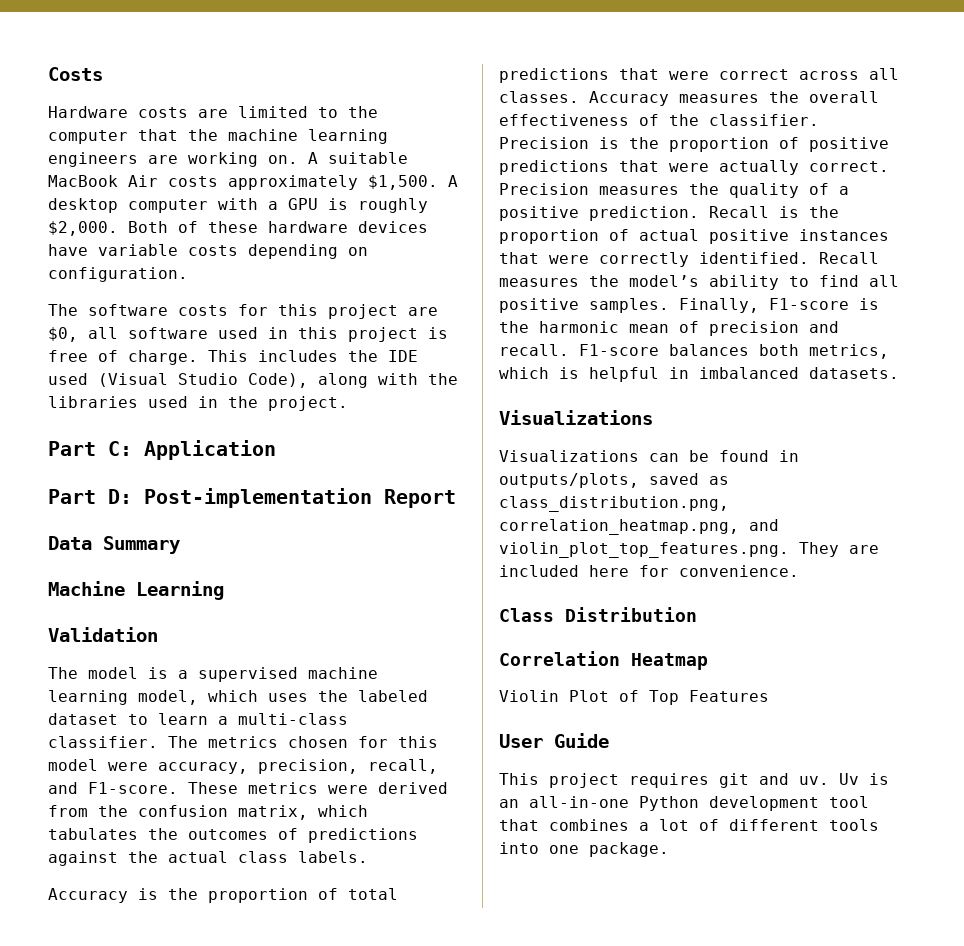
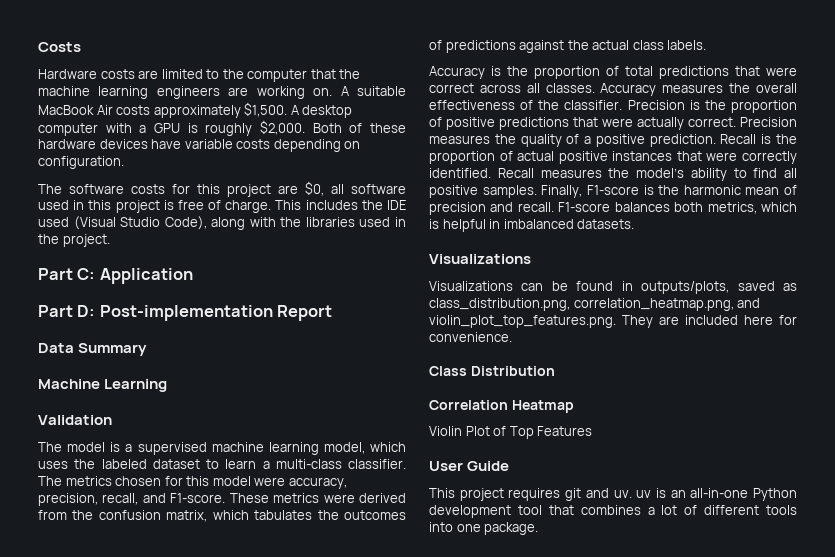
[839,773,859,785] Uv -> [636,490,652,498] uv

